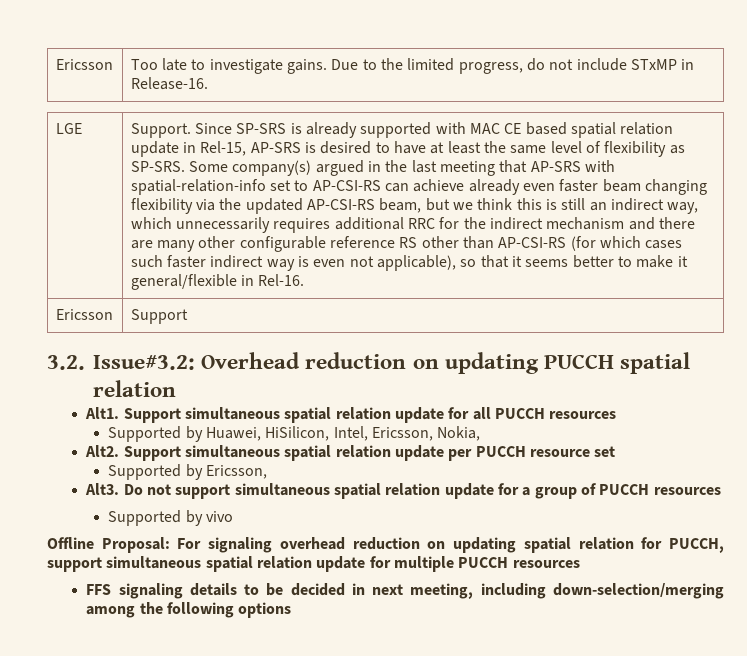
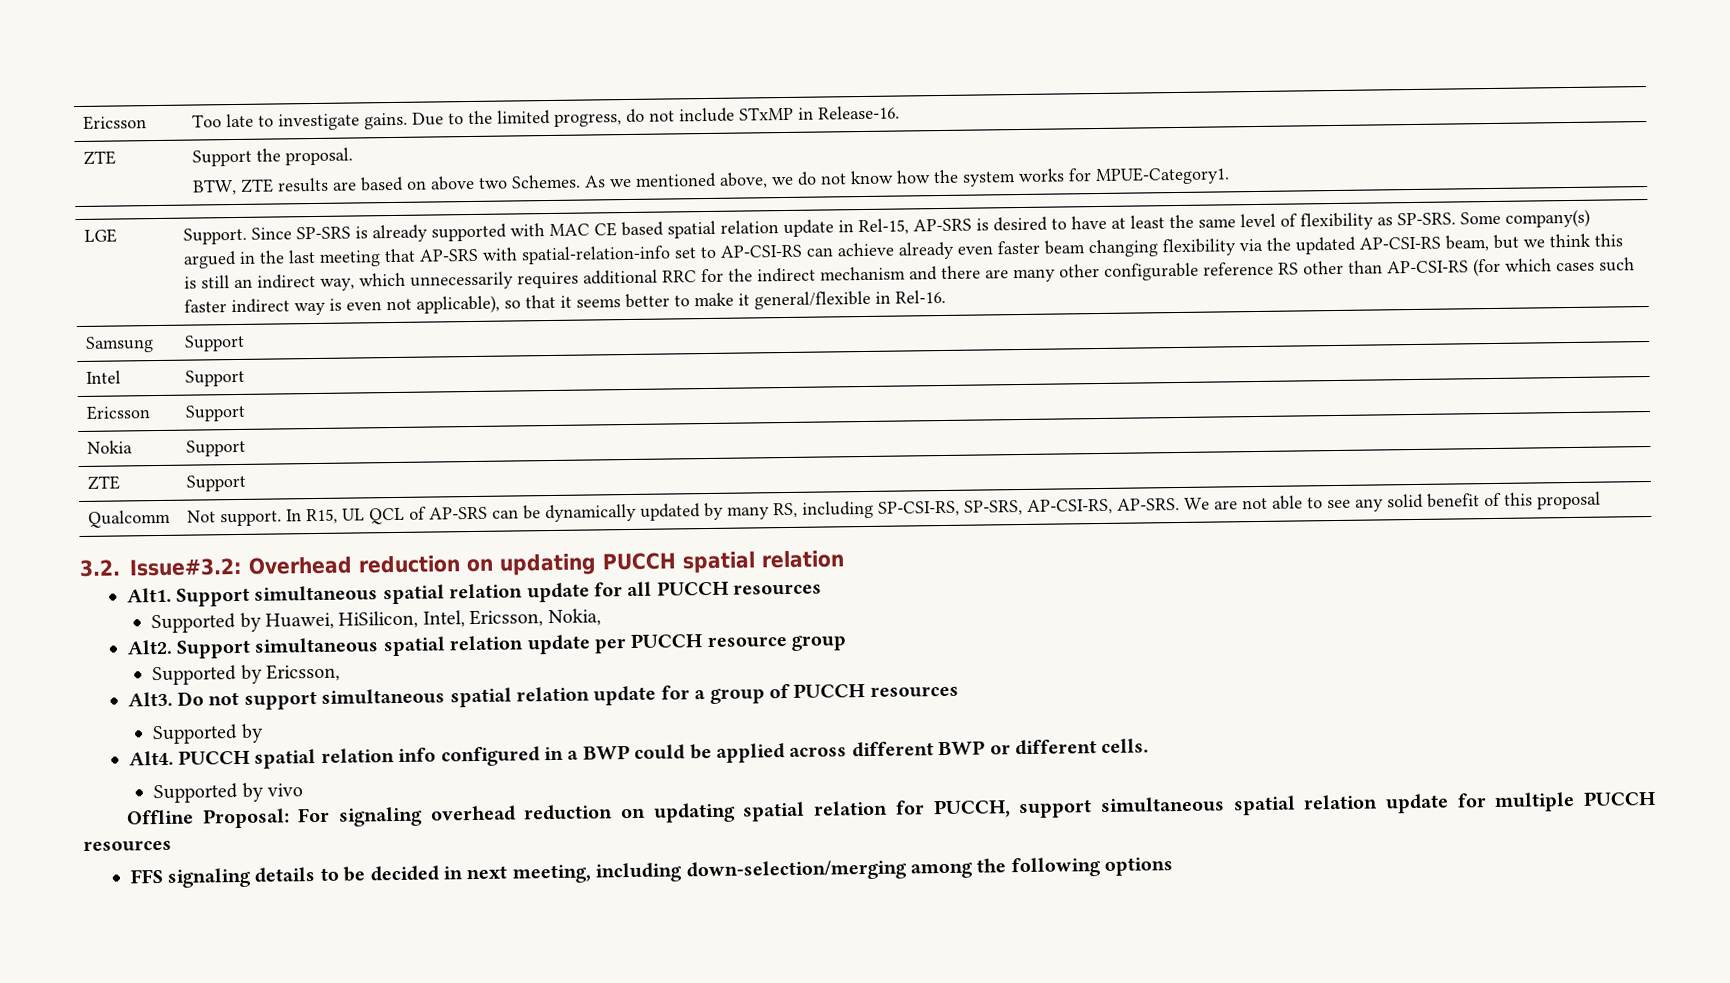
(208, 83) none -> [82,150,116,165] [191,147,353,167] [191,166,1230,196] // ZTE | Support the proposal. // BTW, ZTE results are based on above two Schemes. As we mentioned above, we do not know how the system works for MPUE-Category1.
[55,309,113,320] [130,309,188,324] Ericsson | Support -> [84,336,154,353] [183,334,245,352] [85,370,121,384] [184,369,245,387] [85,405,151,420] [184,404,246,422] [86,440,133,454] [185,439,246,457] [86,475,120,490] [185,474,246,492] [87,509,171,528] [186,491,1601,527] Samsung | Support // Intel | Support // Ericsson | Support // Nokia | Support // ZTE | Support // Qualcomm | Not support. In R15, UL QCL of AP-SRS can be dynamically updated by many RS, including SP-CSI-RS, SP-SRS, AP-CSI-RS, AP-SRS. We are not able to see any solid benefit of this proposal
[594,446,616,457] set -> [791,635,848,651] group
(203, 518) none -> [128,738,1150,769] [153,782,264,804] // Alt4. PUCCH spatial relation info configured in a BWP could be applied across different BWP or different cells. // Supported by

